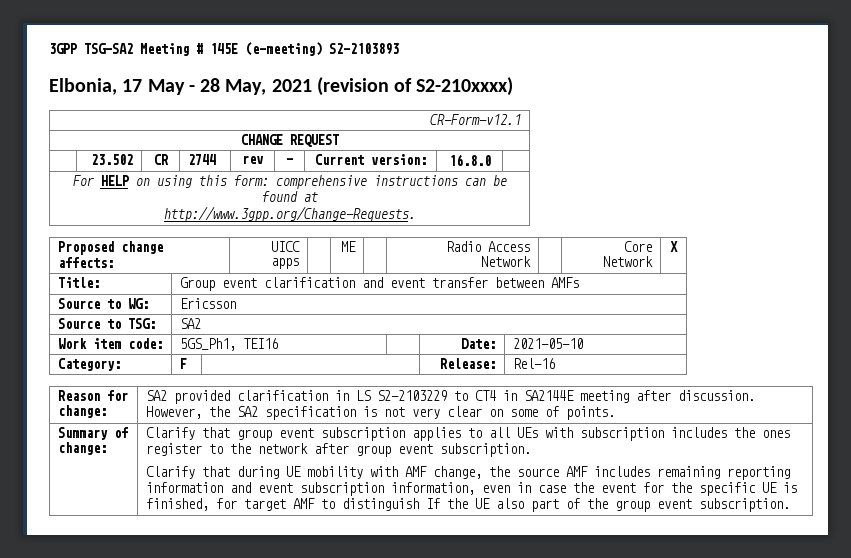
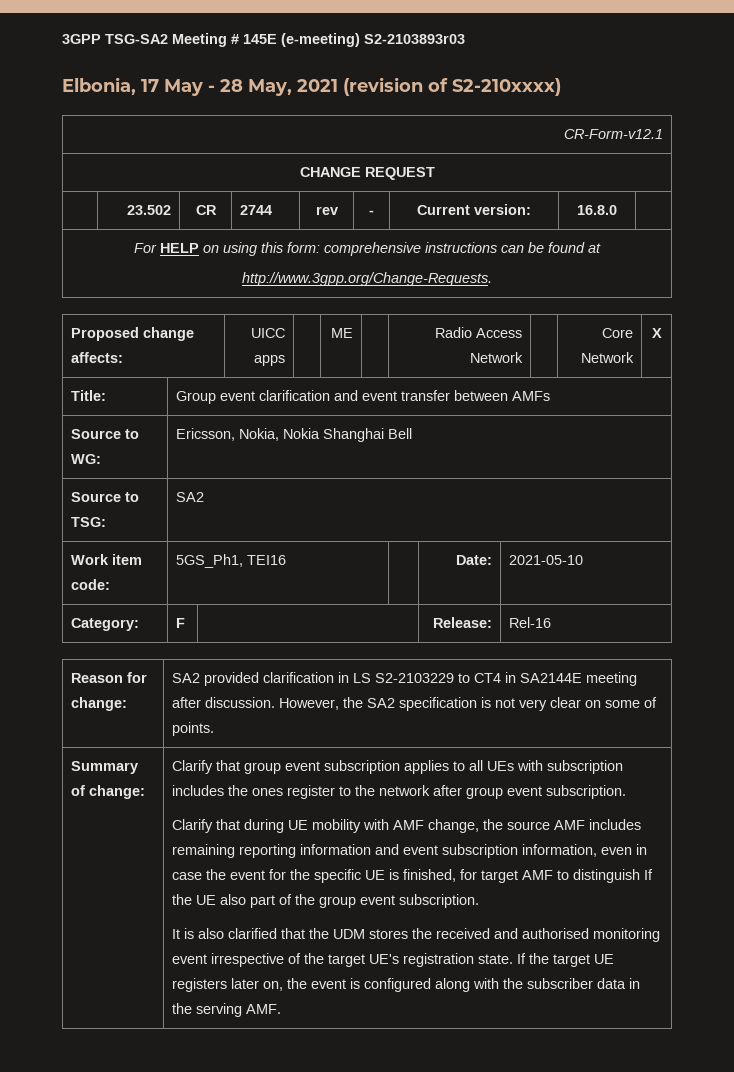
[329,43,399,55] S2-2103893 -> [364,34,465,44] S2-2103893r03
[179,298,236,309] Ericsson -> [176,428,413,442] Ericsson, Nokia, Nokia Shanghai Bell
(790, 505) none -> [172,928,661,942] [172,953,615,967] [172,978,641,992] [172,1003,282,1017] // It is also clarified that the UDM stores the received and authorised monitoring event irrespective of the target UE's registration state. If the target UE registers later on, the event is configured along with the subscriber data in the serving AMF.

